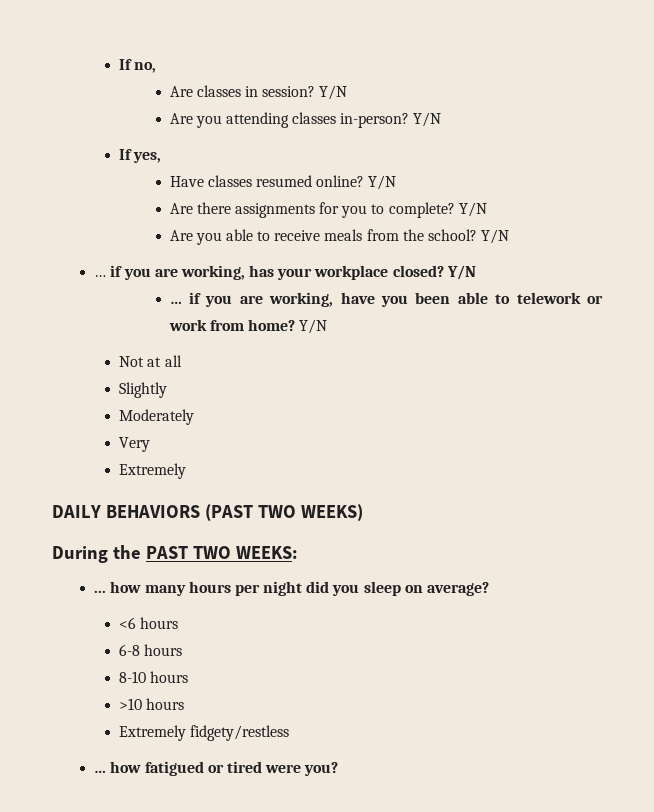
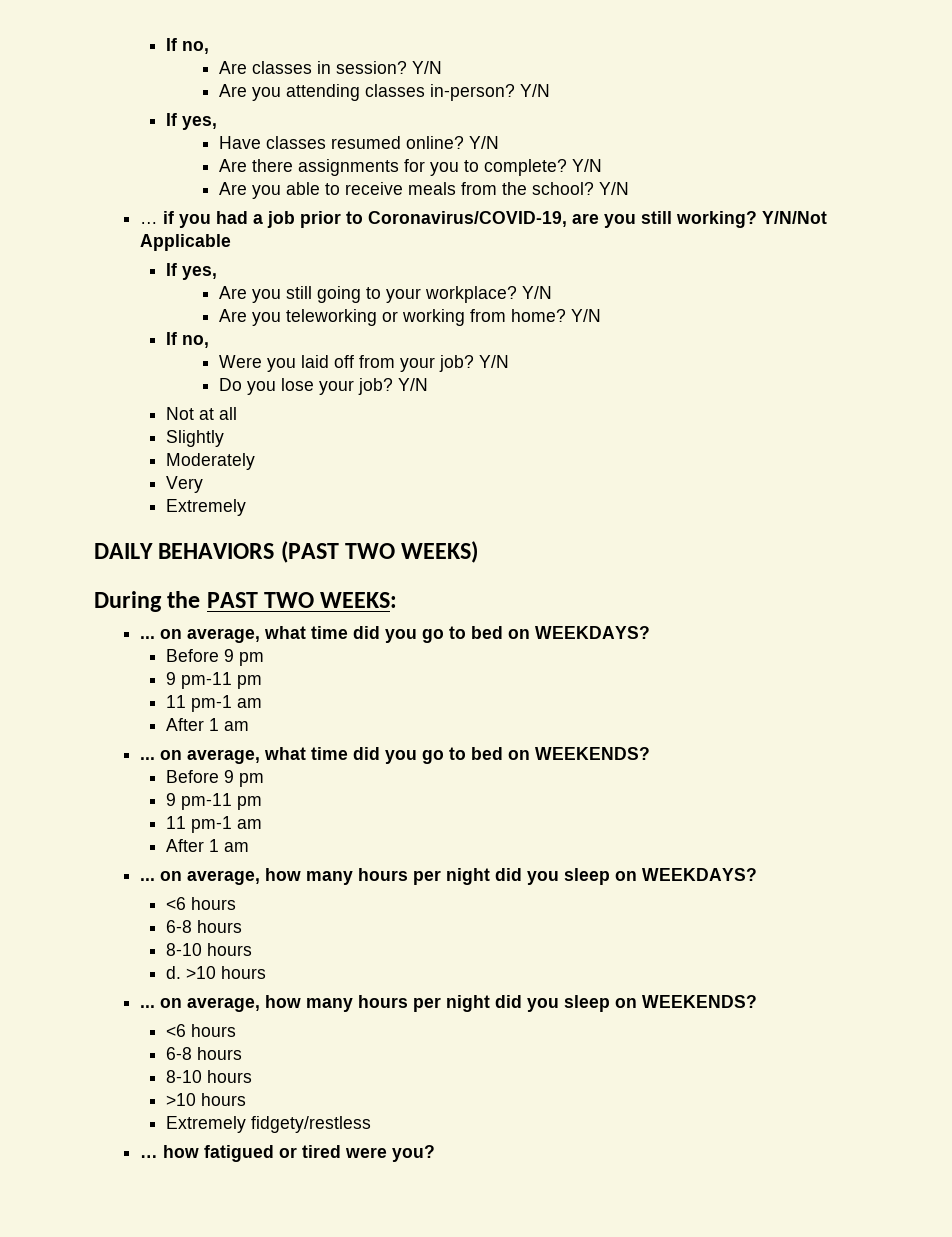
[154,265,476,280] [169,292,603,307] [168,319,295,331] are working, has your workplace closed? Y/N // … if you are working, have you been able to telework or work from home? -> [215,211,827,228] [139,234,231,251] [166,263,218,280] [218,286,552,303] [218,309,601,326] [166,332,210,348] [218,355,509,372] [218,378,393,395] had a job prior to Coronavirus/COVID-19, are you still working? Y/N/Not Applicable // If yes, // Are you still going to your workplace? Y/N // Are you teleworking or working from home? Y/N // If no, // Were you laid off from your job? Y/N // Do you lose your job?
[110,581,490,596] how many hours per night did you sleep on average? -> [159,626,650,643] [166,649,265,666] [166,672,263,689] [166,695,263,712] [166,718,250,731] [139,747,650,764] [166,770,265,787] [166,793,263,810] [166,816,263,833] [166,839,250,852] [139,868,757,885] [166,897,237,910] [166,920,243,933] [166,943,253,956] [166,966,267,979] [139,995,757,1012] on average, what time did you go to bed on WEEKDAYS? // Before 9 pm // 9 pm-11 pm // 11 pm-1 am // After 1 am // ... on average, what time did you go to bed on WEEKENDS? // Before 9 pm // 9 pm-11 pm // 11 pm-1 am // After 1 am // ... on average, how many hours per night did you sleep on WEEKDAYS? // <6 hours // 6-8 hours // 8-10 hours // d. >10 hours // ... on average, how many hours per night did you sleep on WEEKENDS?

